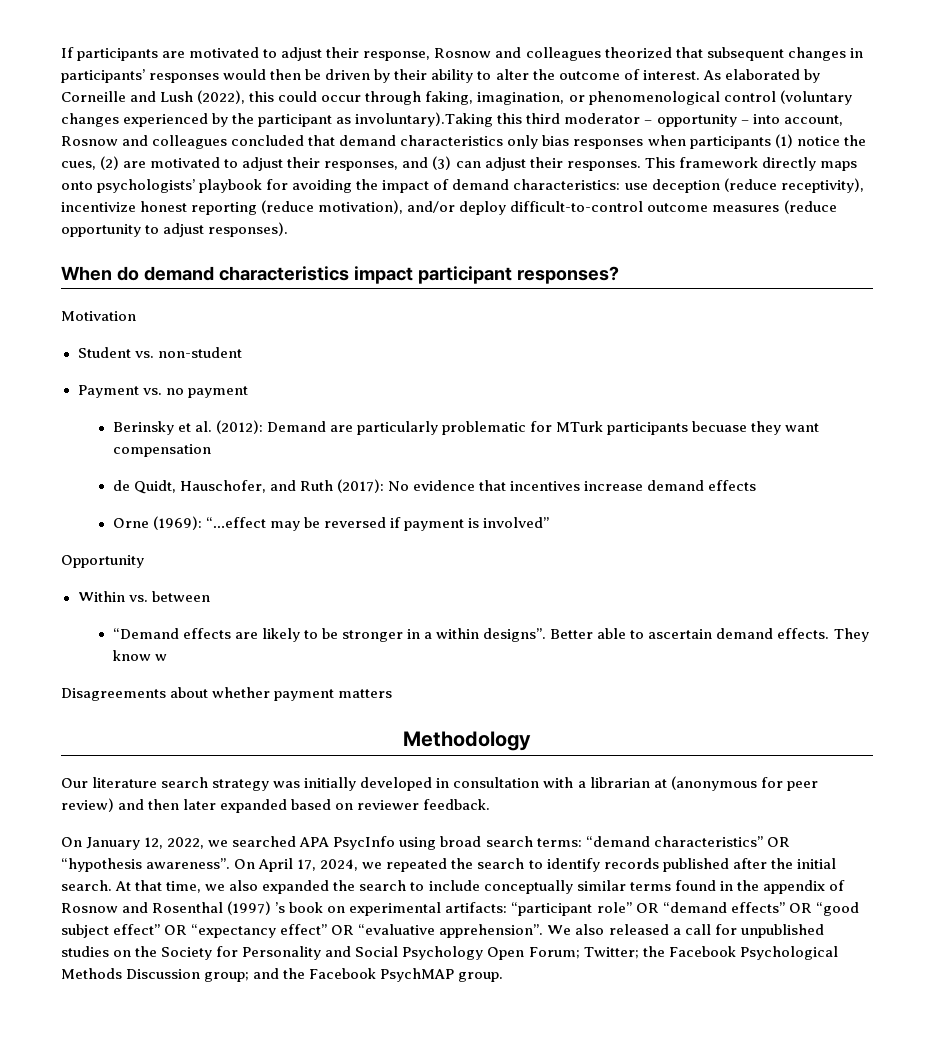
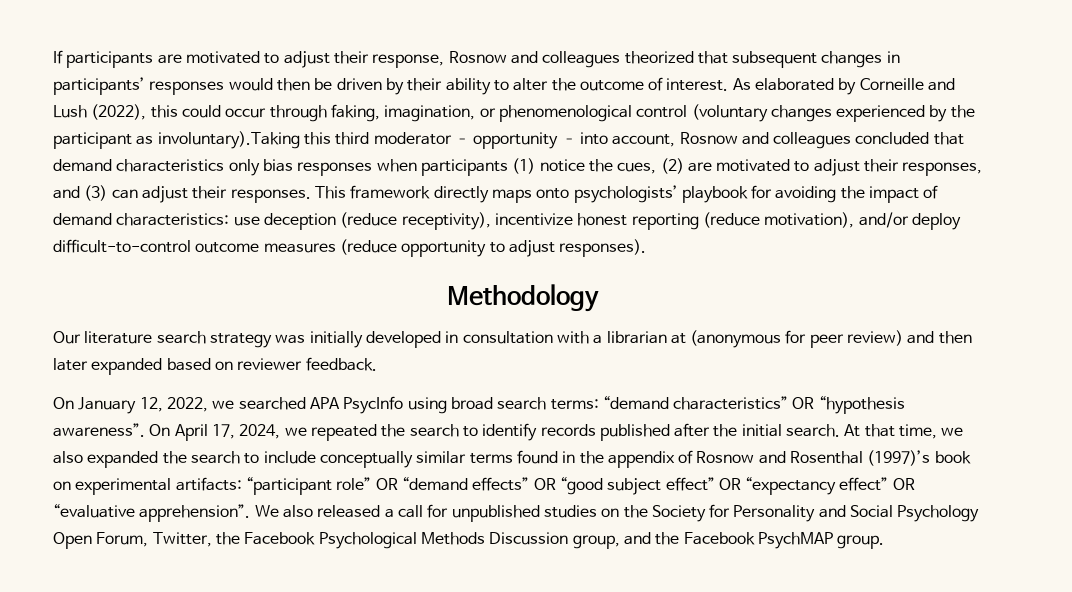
[61,266,619,284] [61,311,136,321] [77,347,242,358] [77,385,248,398] [112,420,820,435] [112,444,211,457] [112,479,757,494] [112,516,550,531] [61,555,144,568] [77,591,210,602] [112,628,869,642] [112,650,167,661] [61,687,393,701] // When do demand characteristics impact participant responses? // Motivation // Student vs. non-student // Payment vs. no payment // Berinsky et al. (2012): Demand are particularly problematic for MTurk participants becuase they want compensation // de Quidt, Hauschofer, and Ruth (2017): No evidence that incentives increase demand effects // Orne (1969): “…effect may be reversed if payment is involved” // Opportunity // Within vs. between // “Demand effects are likely to be stronger in a within designs”. Better able to ascertain demand effects. They know w // Disagreements about whether payment matters -> (647, 248) none
[227,901,286,915] (1997) ’s -> [867,450,931,466] (1997)’s
[528,947,639,959] Forum; Twitter; -> [96,532,212,547] Forum, Twitter,
[204,972,250,982] group; -> [572,535,620,549] group,

